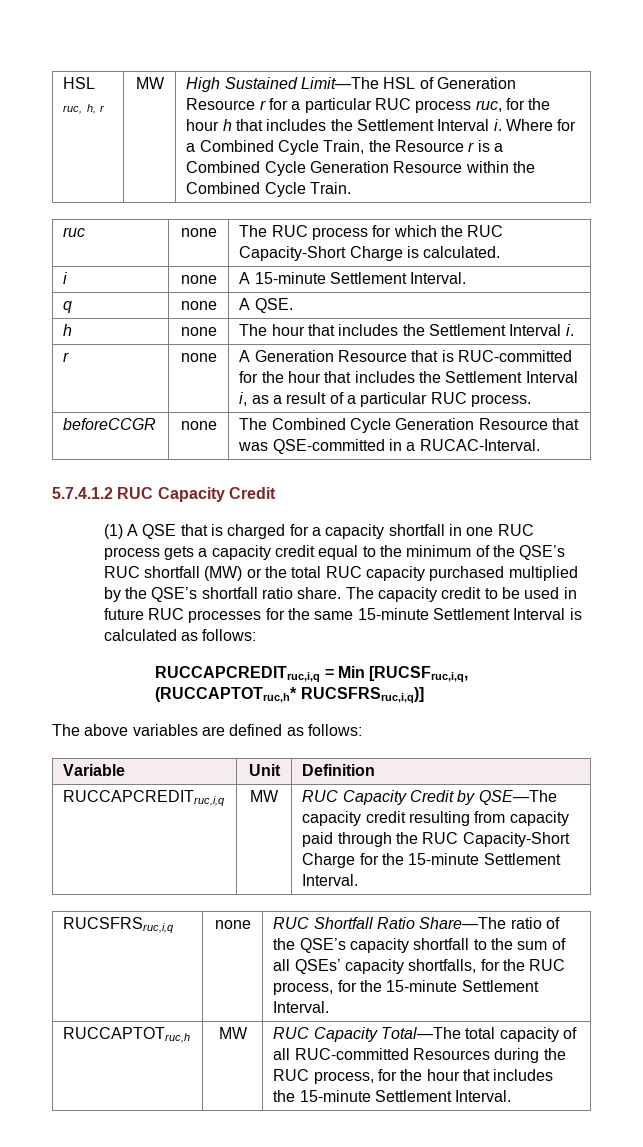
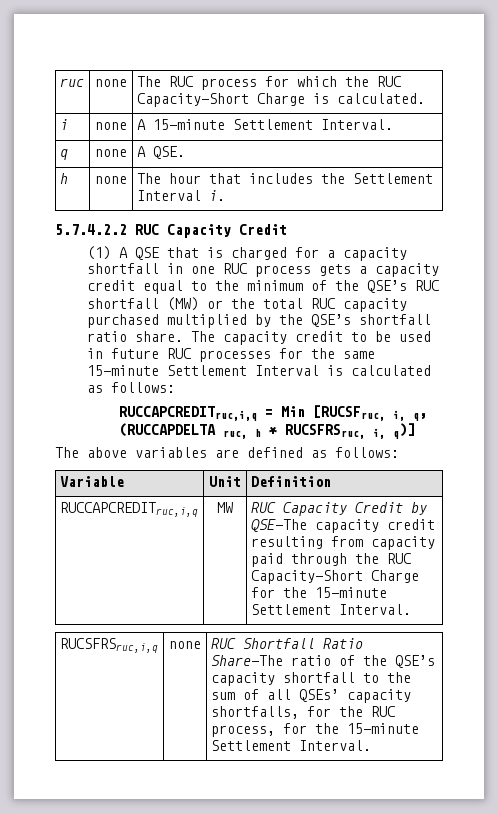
[63,77,96,89] [63,104,106,114] [135,77,165,89] [186,77,517,92] [186,98,551,113] [186,119,577,131] [186,140,504,155] [186,161,536,176] [186,182,352,197] HSL ruc, h, r | MW | High Sustained Limit—The HSL of Generation Resource r for a particular RUC process ruc, for the hour h that includes the Settlement Interval i. Where for a Combined Cycle Train, the Resource r is a Combined Cycle Generation Resource within the Combined Cycle Train. // -> (59, 82) none
[63,352,70,362] [180,353,217,362] [239,350,573,362] [239,371,578,383] [239,392,532,407] [63,418,157,430] [180,421,217,430] [239,418,580,433] [238,439,540,454] [52,487,113,499] // r | none | A Generation Resource that is RUC-committed for the hour that includes the Settlement Interval i, as a result of a particular RUC process. // beforeCCGR | none | The Combined Cycle Generation Resource that was QSE-committed in a RUCAC-Interval. // 5.7.4.1.2 -> [55,224,127,235] // 5.7.4.2.2
[369,666,469,682] [155,687,424,703] [RUCSFruc,i,q, (RUCCAPTOTruc,h* RUCSFRSruc,i,q)] -> [312,405,427,421] [118,423,415,439] [RUCSFruc, i, q, (RUCCAPDELTA ruc, h * RUCSFRSruc, i, q)]
[63,1027,191,1043] [218,1027,248,1039] [273,1027,578,1042] [273,1048,566,1063] [273,1069,554,1084] [273,1090,512,1102] // RUCCAPTOTruc,h | MW | RUC Capacity Total—The total capacity of all RUC-committed Resources during the RUC process, for the hour that includes the 15-minute Settlement Interval. -> (371, 745) none

